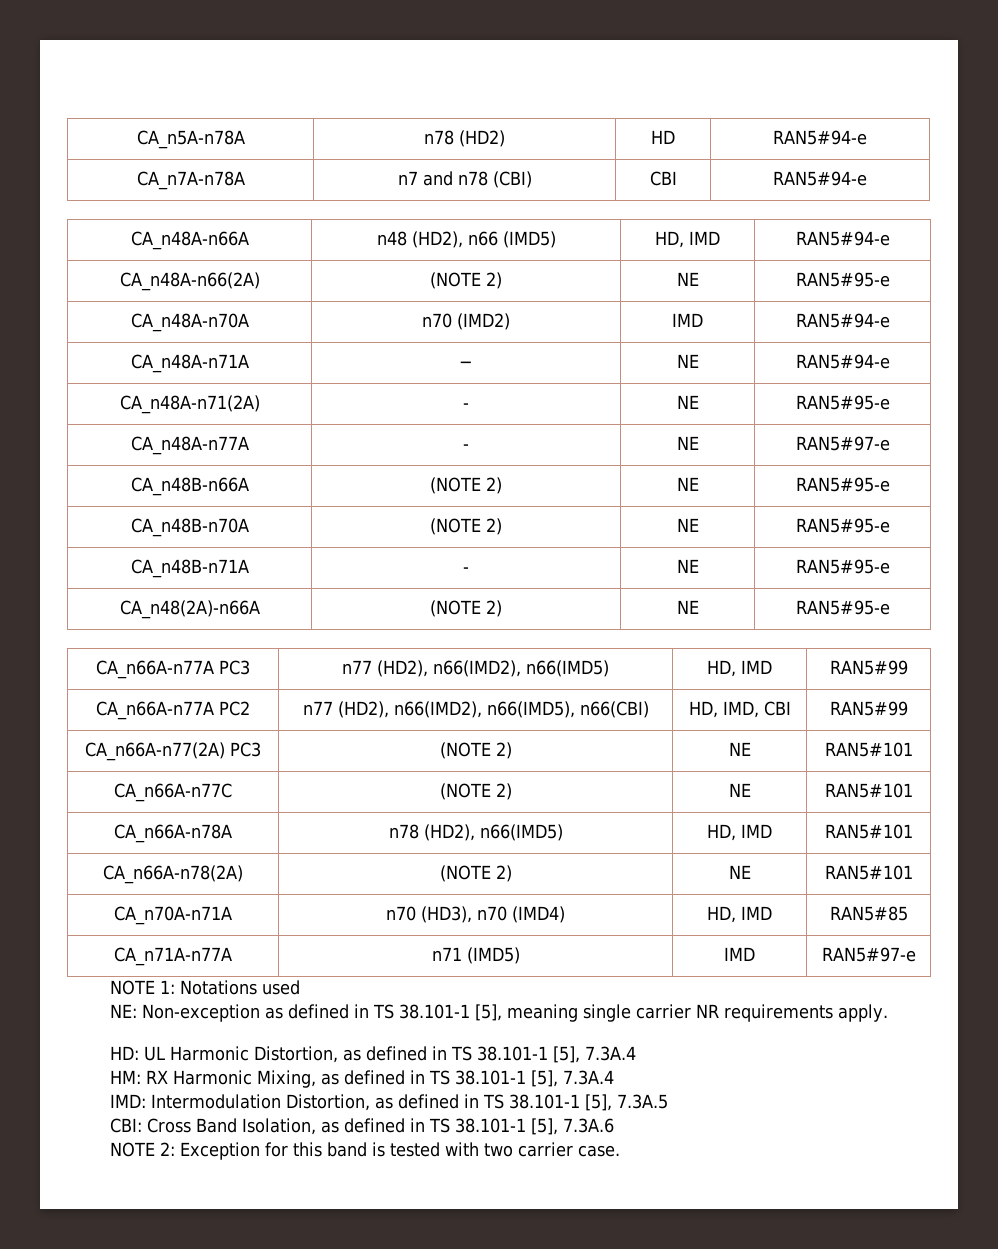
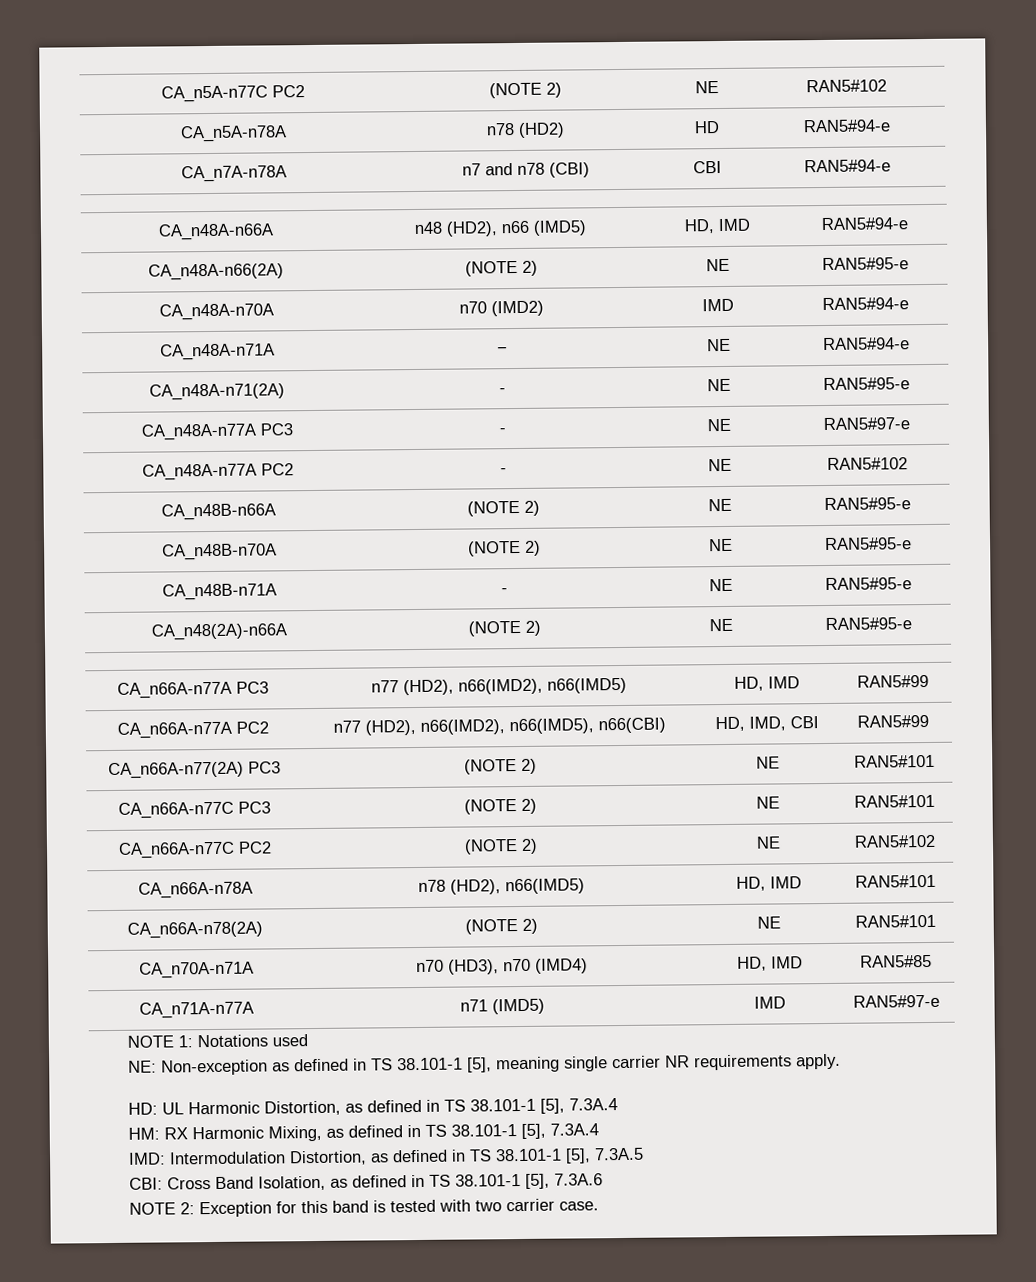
(136, 139) none -> [161,85,305,103] [488,82,562,99] [694,81,719,94] [806,79,887,93] CA_n5A-n77C PC2 | (NOTE 2) | NE | RAN5#102 //
(249, 445) none -> [260,423,293,436] PC3
(890, 443) none -> [142,463,294,481] [499,468,507,474] [707,458,732,472] [826,457,908,470] // CA_n48A-n77A PC2 | - | NE | RAN5#102
[439,783,512,800] [728,783,751,797] [824,783,913,798] | (NOTE 2) | NE | RAN5#101 -> [237,801,271,814] [463,798,537,815] [755,796,780,809] [853,794,935,808] [117,841,272,859] [463,838,538,855] [755,836,781,849] [853,834,936,848] PC3 | (NOTE 2) | NE | RAN5#101 // CA_n66A-n77C PC2 | (NOTE 2) | NE | RAN5#102

